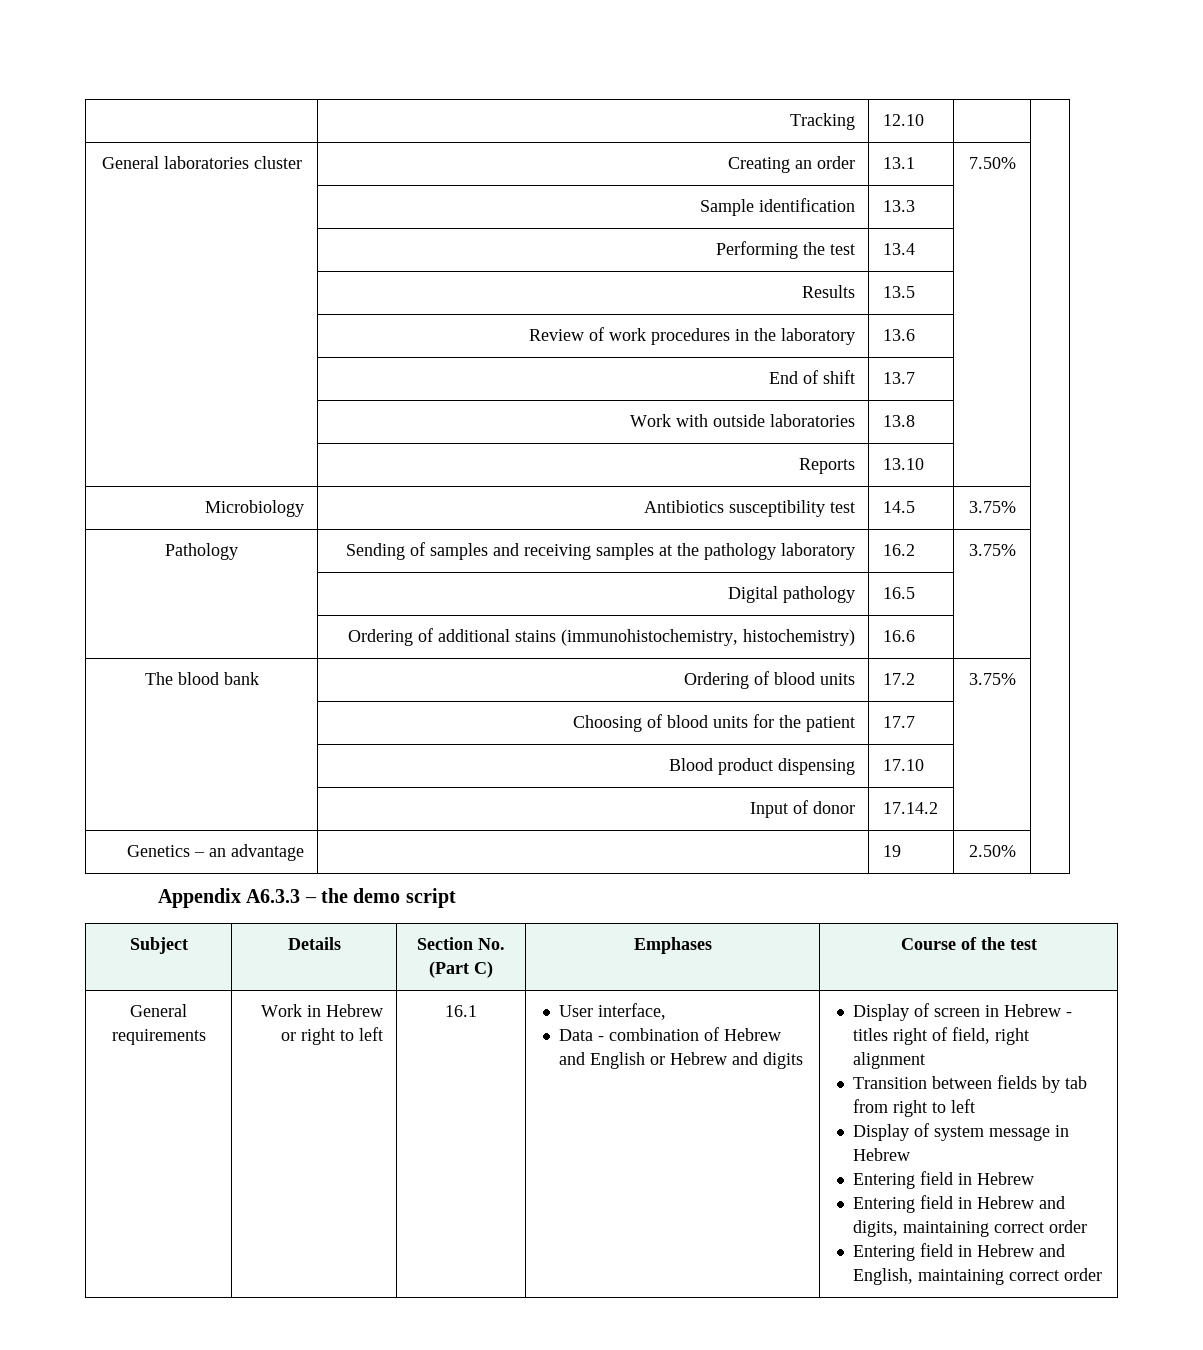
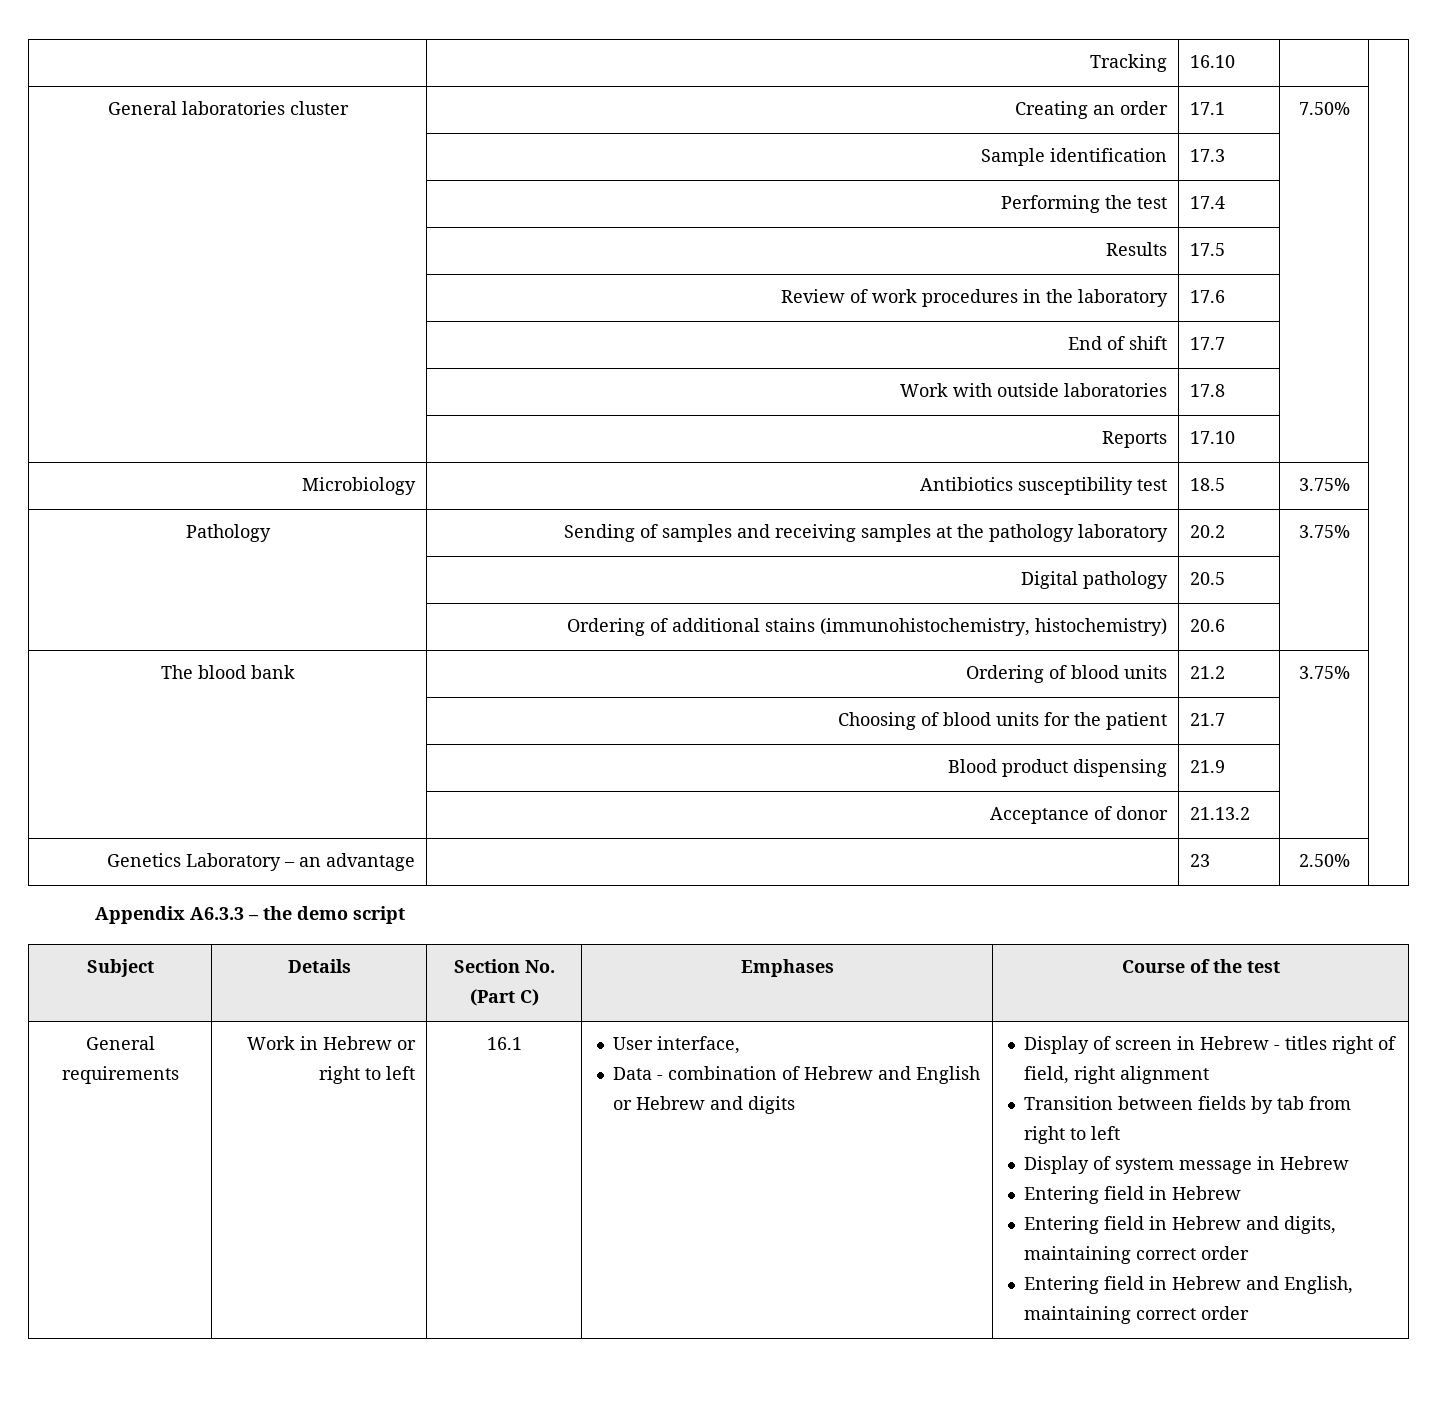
[882,114,924,126] 12.10 -> [1190,55,1236,68] 16.10
[882,157,915,169] 13.1 -> [1190,102,1226,115] 17.1
[882,200,915,212] 13.3 -> [1190,149,1226,162] 17.3
[882,243,915,255] 13.4 -> [1190,196,1226,209] 17.4
[882,286,915,298] 13.5 -> [1190,243,1226,256] 17.5
[882,329,915,341] 13.6 -> [1190,290,1226,303] 17.6
[882,372,915,384] 13.7 -> [1190,337,1226,350] 17.7
[882,415,915,427] 13.8 -> [1190,384,1226,397] 17.8
[882,458,924,470] 13.10 -> [1190,431,1236,444] 17.10
[882,501,915,513] 14.5 -> [1190,478,1226,491] 18.5
[882,544,915,556] 16.2 -> [1190,525,1226,538] 20.2
[882,587,915,599] 16.5 -> [1190,572,1226,585] 20.5
[882,630,915,642] 16.6 -> [1190,619,1226,632] 20.6
[882,673,915,685] 17.2 -> [1190,666,1226,679] 21.2
[882,716,915,728] 17.7 -> [1190,713,1226,726] 21.7
[882,759,924,771] [749,802,788,818] 17.10 | | // | Input -> [1190,760,1226,773] [989,807,1089,824] 21.9 | | // | Acceptance
[882,802,938,814] 17.14.2 -> [1190,807,1251,820] 21.13.2
(190, 851) none -> [185,853,281,871] Laboratory
[882,845,901,857] 19 -> [1190,854,1211,867] 23

